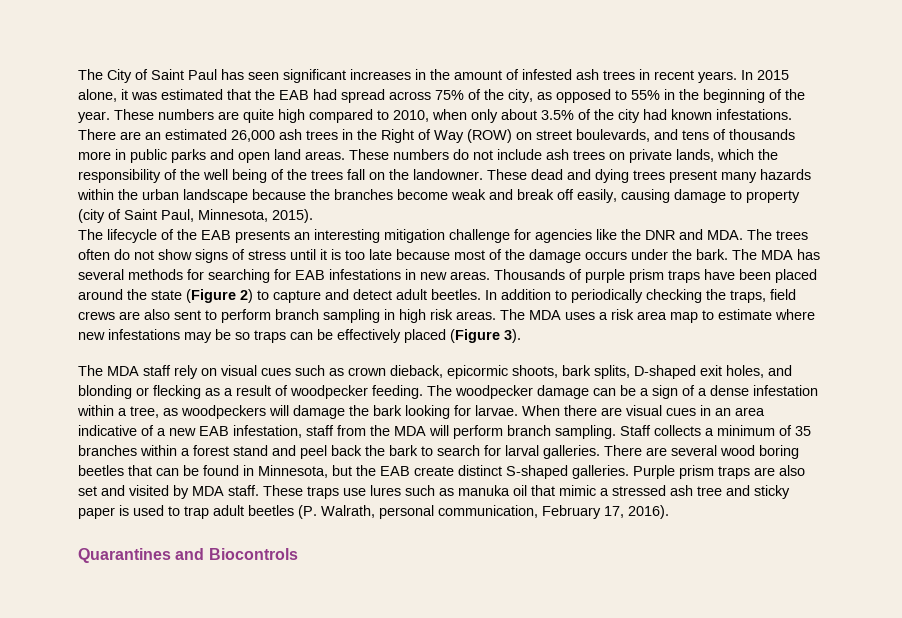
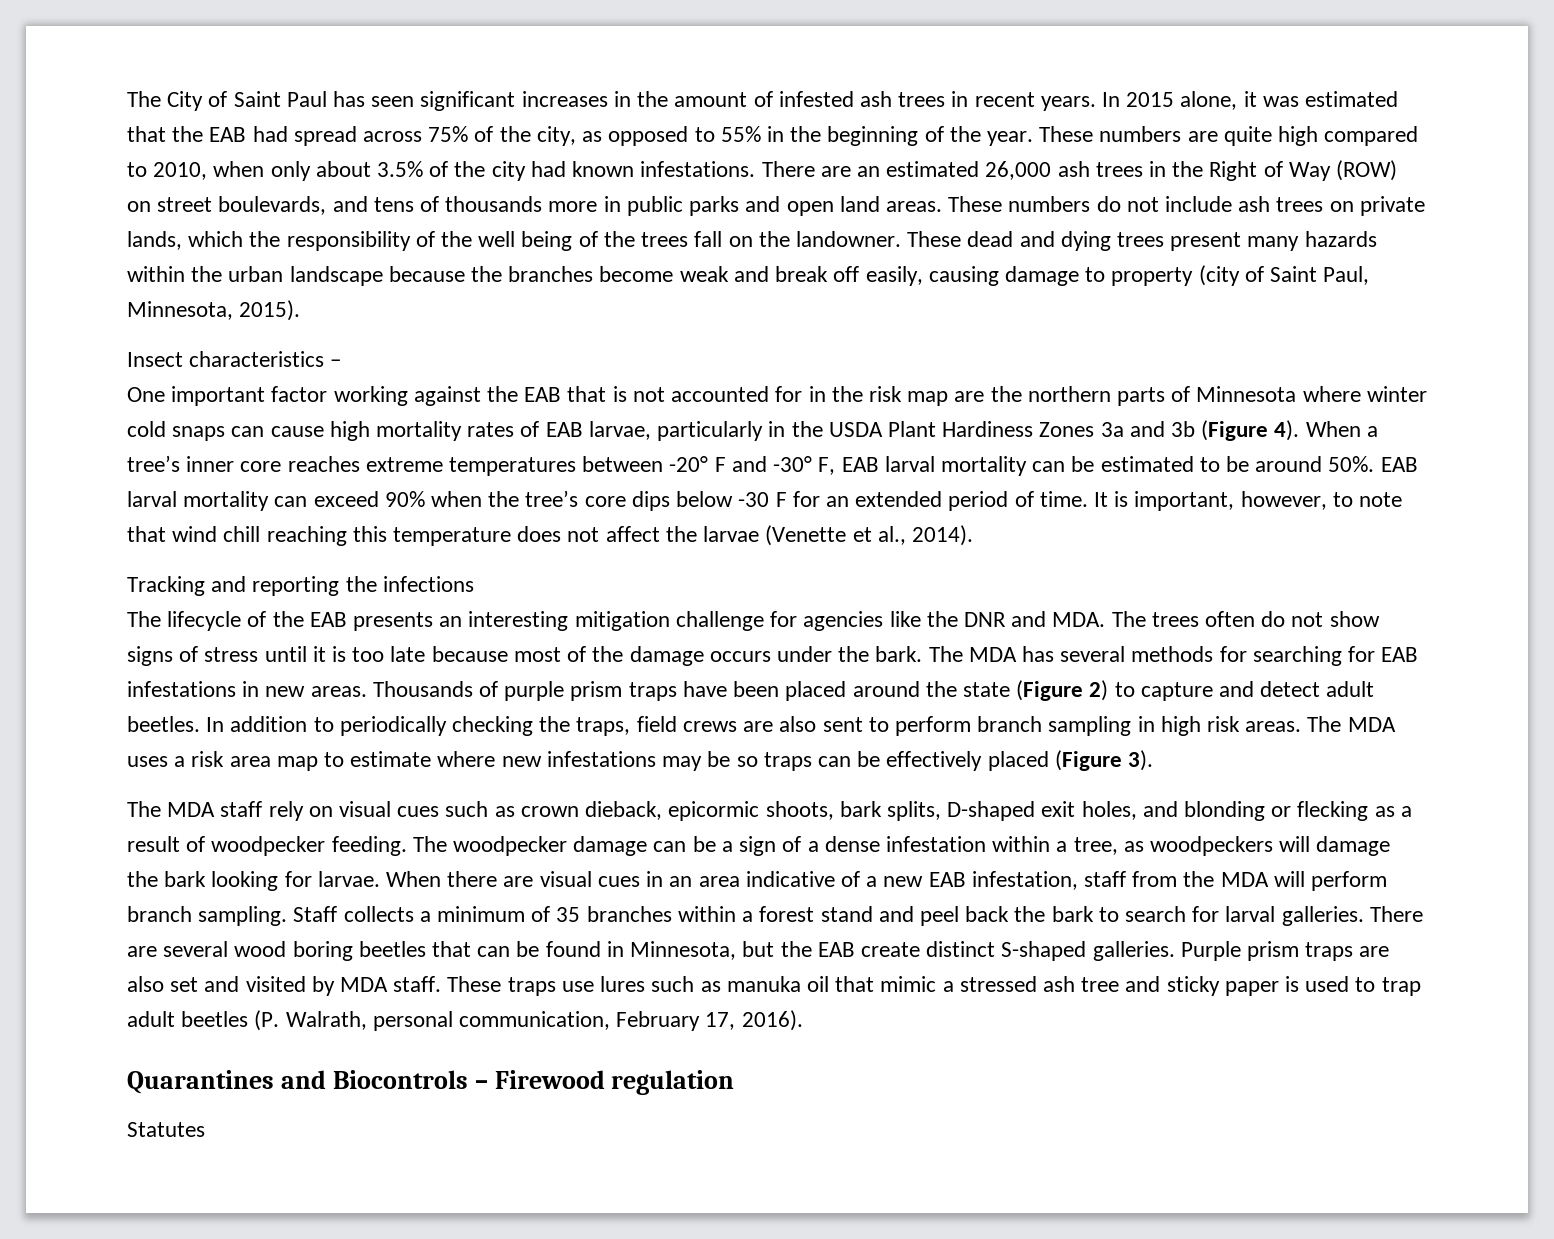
(313, 216) none -> [127,351,342,367] [127,386,1427,406] [127,420,1378,441] [127,455,1418,476] [127,490,1403,511] [127,525,973,546] [127,576,474,596] // Insect characteristics – // One important factor working against the EAB that is not accounted for in the risk map are the northern parts of Minnesota where winter cold snaps can cause high mortality rates of EAB larvae, particularly in the USDA Plant Hardiness Zones 3a and 3b (Figure 4). When a tree’s inner core reaches extreme temperatures between -20° F and -30° F, EAB larval mortality can be estimated to be around 50%. EAB larval mortality can exceed 90% when the tree’s core dips below -30 F for an extended period of time. It is important, however, to note that wind chill reaching this temperature does not affect the larvae (Venette et al., 2014). // Tracking and reporting the infections
(298, 554) none -> [474,1070,735,1095] [127,1122,205,1137] – Firewood regulation // Statutes

